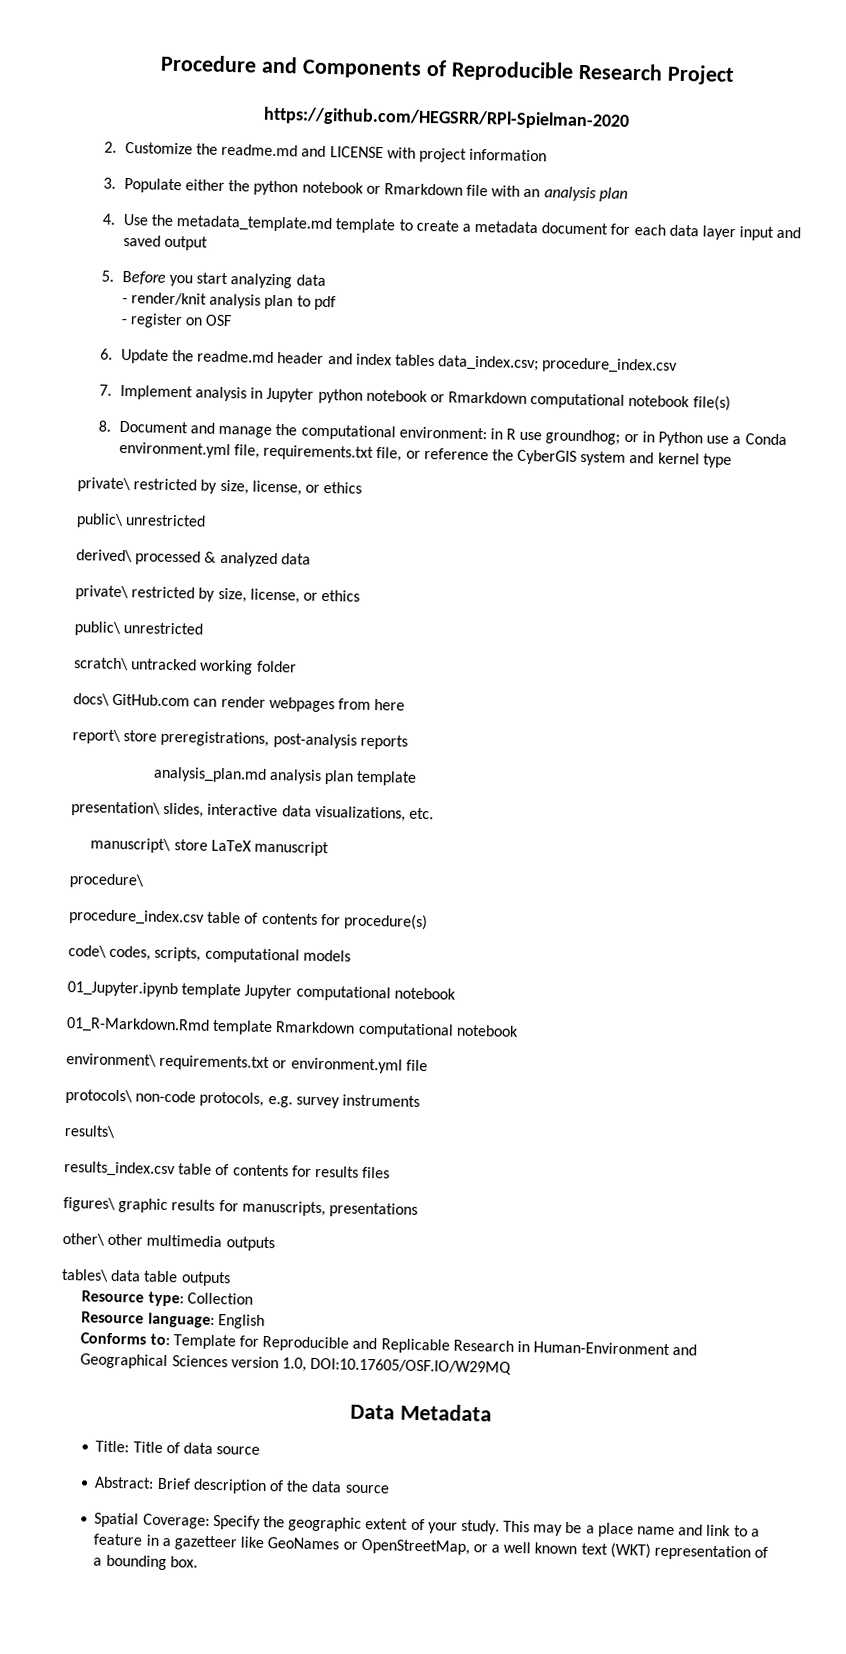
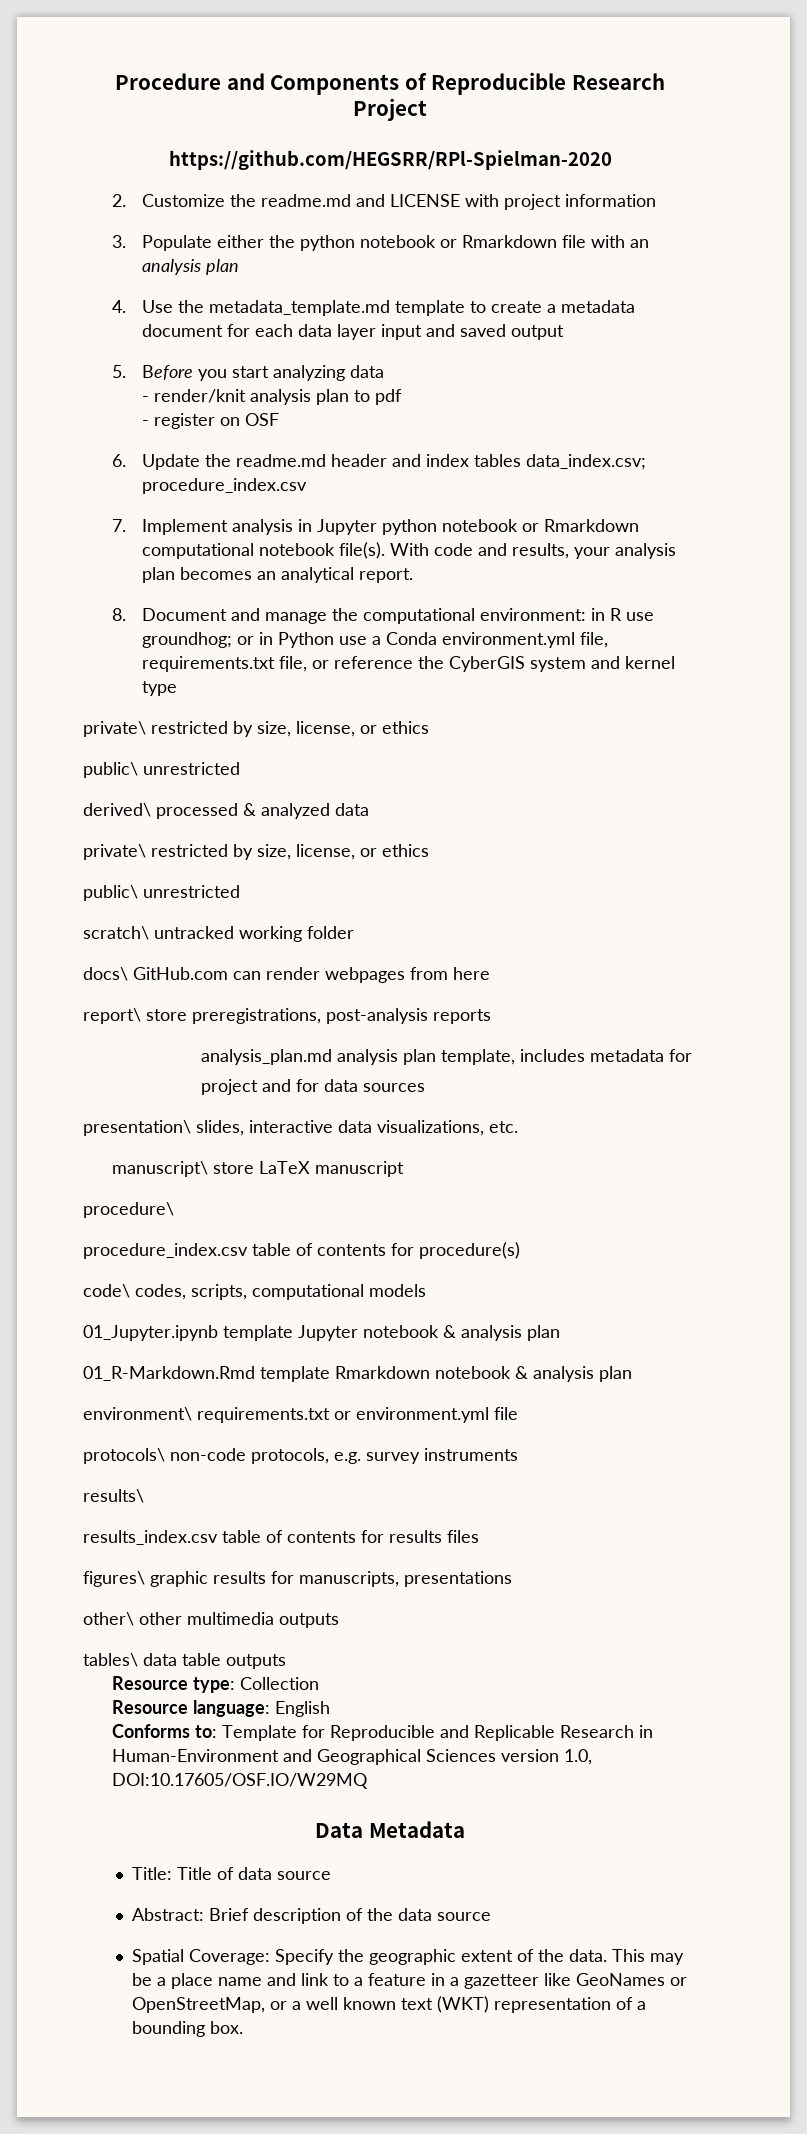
[692,395,731,411] file(s) -> [338,542,676,559] [141,567,413,583] file(s). With code and results, your analysis plan becomes an analytical report.
[356,770,418,786] template -> [440,1049,692,1065] [200,1079,425,1095] template, includes metadata for // project and for data sources
[295,985,456,1002] computational notebook -> [363,1325,560,1341] notebook & analysis plan
[357,1022,519,1039] computational notebook -> [435,1366,632,1382] notebook & analysis plan
[427,1519,500,1535] your study. -> [538,1949,608,1962] the data.

